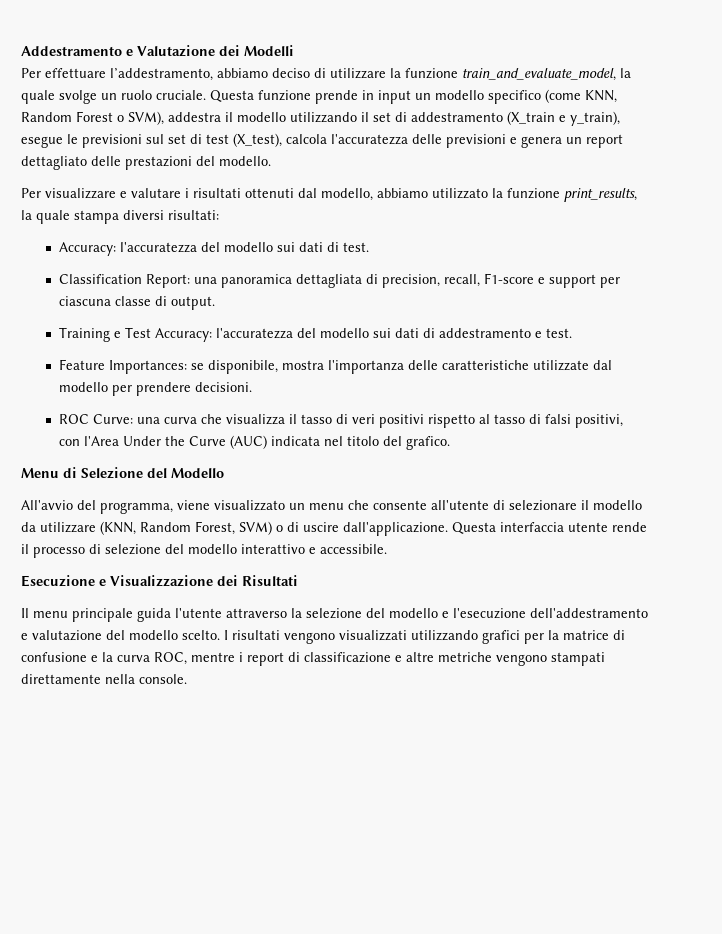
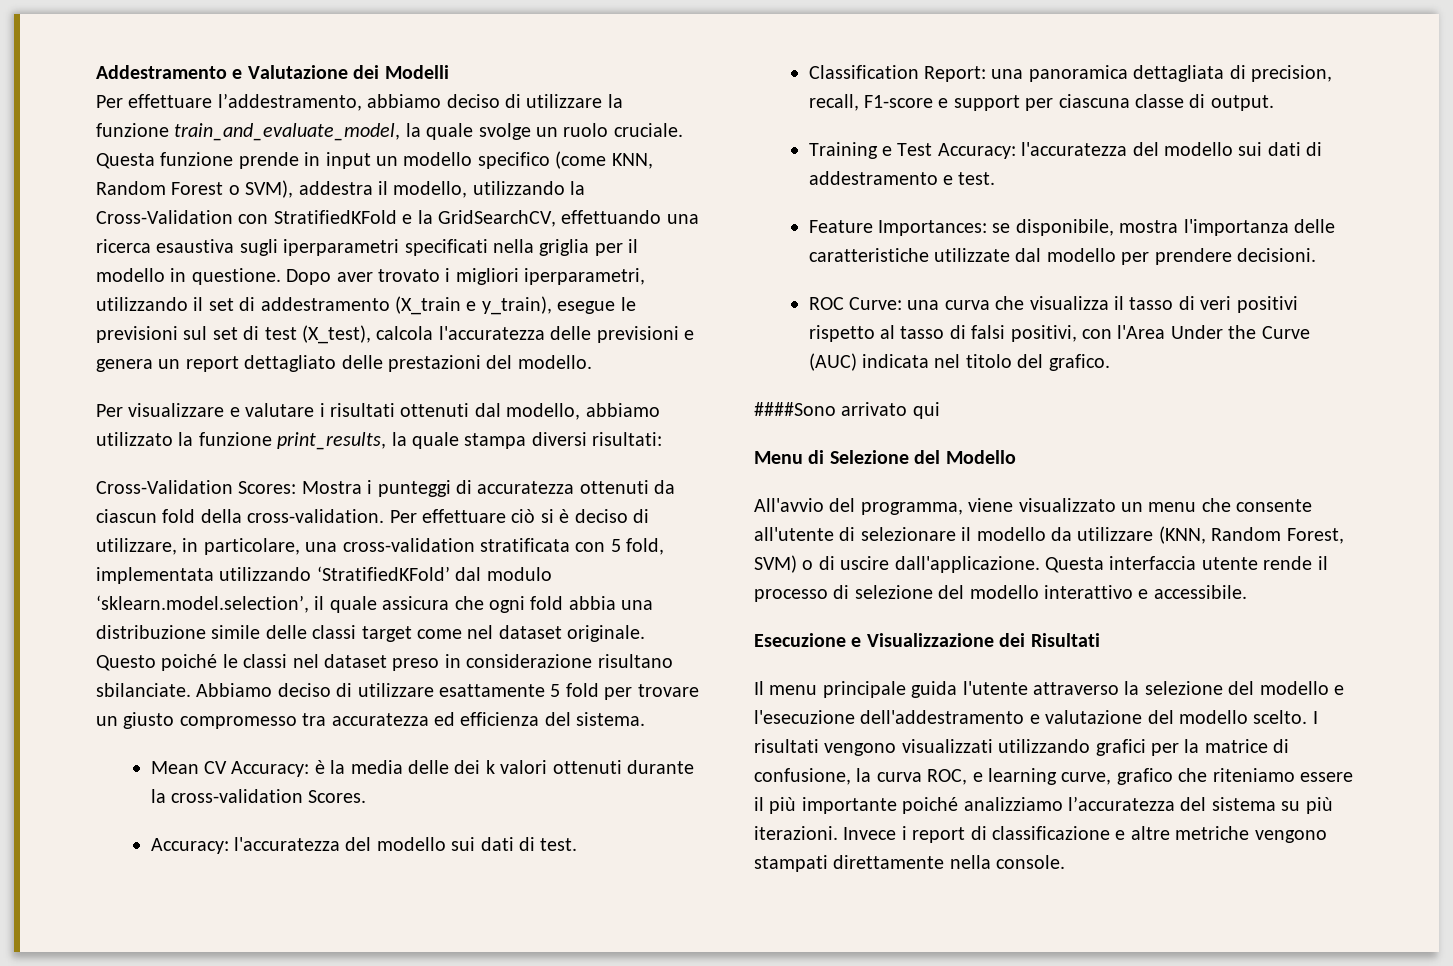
[237,112,286,122] modello -> [393,181,586,198] [96,210,699,227] [96,239,639,256] [96,268,646,285] modello, utilizzando la Cross-Validation con StratifiedKFold e la GridSearchCV, effettuando una ricerca esaustiva sugli iperparametri specificati nella griglia per il modello in questione. Dopo aver trovato i migliori iperparametri,
(219, 215) none -> [96,480,676,497] [96,509,649,523] [96,538,665,555] [96,566,552,584] [96,595,654,613] [96,625,646,642] [96,654,673,671] [96,683,699,700] [96,712,646,729] [150,760,695,777] [150,789,367,803] // Cross-Validation Scores: Mostra i punteggi di accuratezza ottenuti da ciascun fold della cross-validation. Per effettuare ciò si è deciso di utilizzare, in particolare, una cross-validation stratificata con 5 fold, implementata utilizzando ‘StratifiedKFold’ dal modulo ‘sklearn.model.selection’, il quale assicura che ogni fold abbia una distribuzione simile delle classi target come nel dataset originale. Questo poiché le classi nel dataset preso in considerazione risultano sbilanciate. Abbiamo deciso di utilizzare esattamente 5 fold per trovare un giusto compromesso tra accuratezza ed efficienza del sistema. // Mean CV Accuracy: è la media delle dei k valori ottenuti durante la cross-validation Scores.
(451, 443) none -> [754,402,940,419] // ####Sono arrivato qui
[21,652,98,662] confusione e -> [754,768,851,785] confusione,
[191,652,235,662] mentre -> [972,768,1353,785] [754,796,1333,814] [754,826,897,840] e learning curve, grafico che riteniamo essere il più importante poiché analizziamo l’accuratezza del sistema su più iterazioni. Invece

